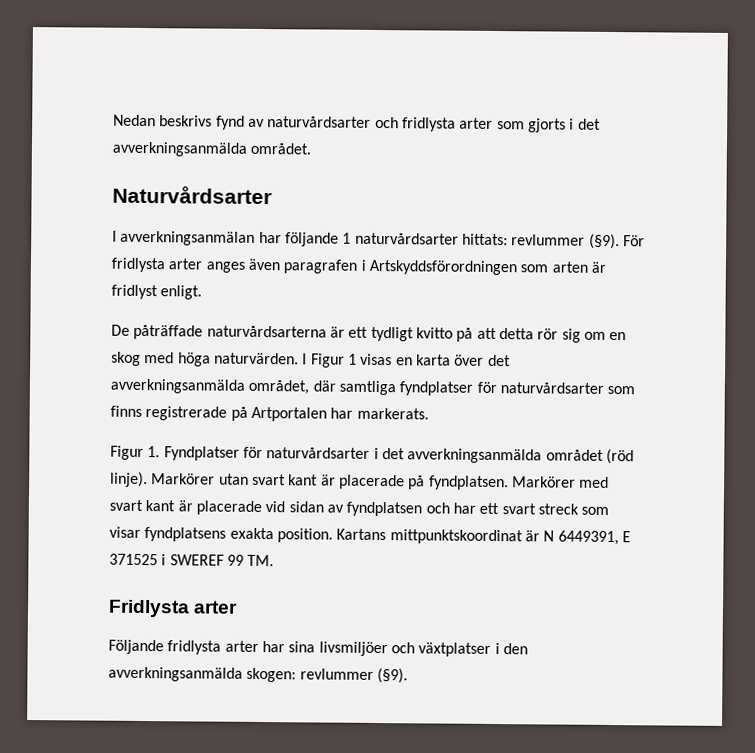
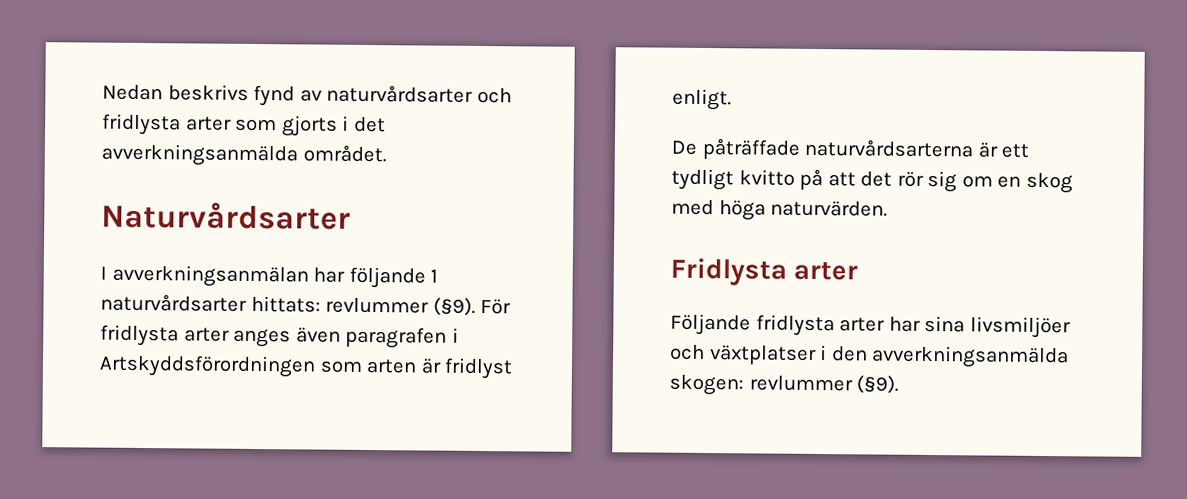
[498,328,534,340] detta -> [860,171,893,187] det
[302,353,511,368] [110,378,636,396] [110,405,429,422] [110,445,634,465] [110,471,610,491] [109,499,610,517] [109,526,631,546] [109,553,275,567] I Figur 1 visas en karta över det avverkningsanmälda området, där samtliga fyndplatser för naturvårdsarter som finns registrerade på Artportalen har markerats. // Figur 1. Fyndplatser för naturvårdsarter i det avverkningsanmälda området (röd linje). Markörer utan svart kant är placerade på fyndplatsen. Markörer med svart kant är placerade vid sidan av fyndplatsen och har ett svart streck som visar fyndplatsens exakta position. Kartans mittpunktskoordinat är N 6449391, E 371525 i SWEREF 99 TM. -> (889, 208) none

